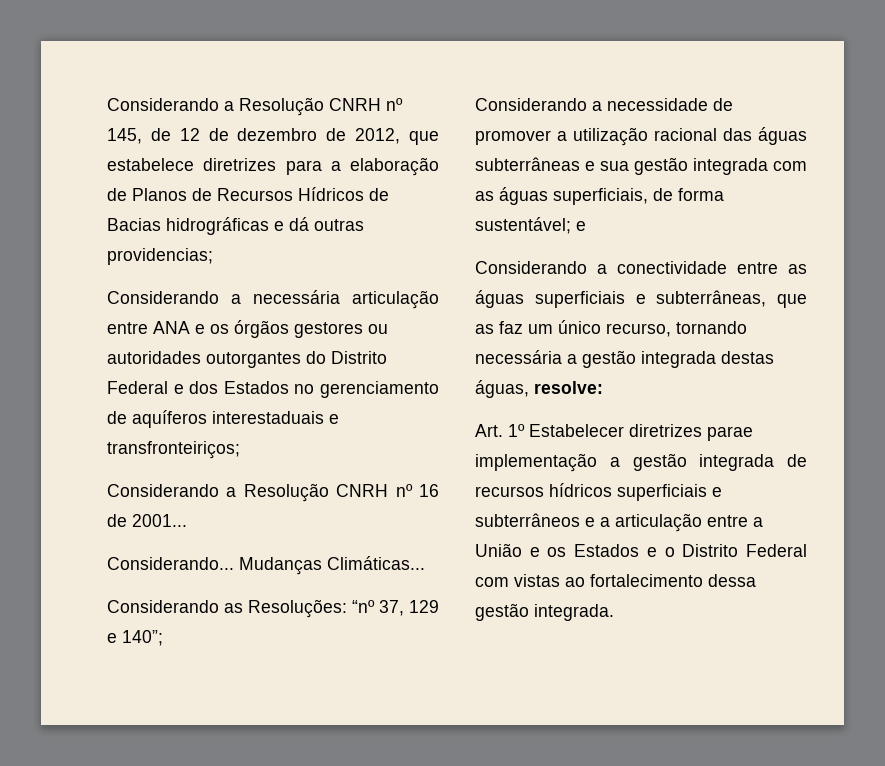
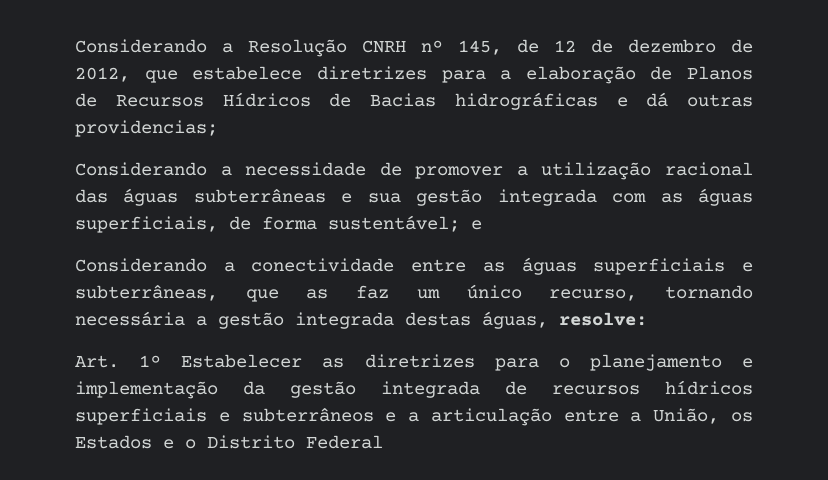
[107,290,439,309] [107,320,388,338] [107,351,387,368] [107,381,439,398] [107,410,339,428] [107,441,240,459] [107,483,439,502] [107,514,187,527] [107,556,425,575] [107,599,439,618] [107,630,163,646] // Considerando a necessária articulação entre ANA e os órgãos gestores ou autoridades outorgantes do Distrito Federal e dos Estados no gerenciamento de aquíferos interestaduais e transfronteiriços; // Considerando a Resolução CNRH nº 16 de 2001... // Considerando... Mudanças Climáticas... // Considerando as Resoluções: “nº 37, 129 e 140”; -> (218, 128) none
[629,424,753,441] [475,453,620,472] diretrizes parae implementação a -> [322,354,753,371] [75,381,265,399] as diretrizes para o planejamento e implementação da
[475,543,540,557] União e -> [653,408,720,424] União,
[475,574,756,587] [475,603,614,621] com vistas ao fortalecimento dessa gestão integrada. -> (383, 442) none

